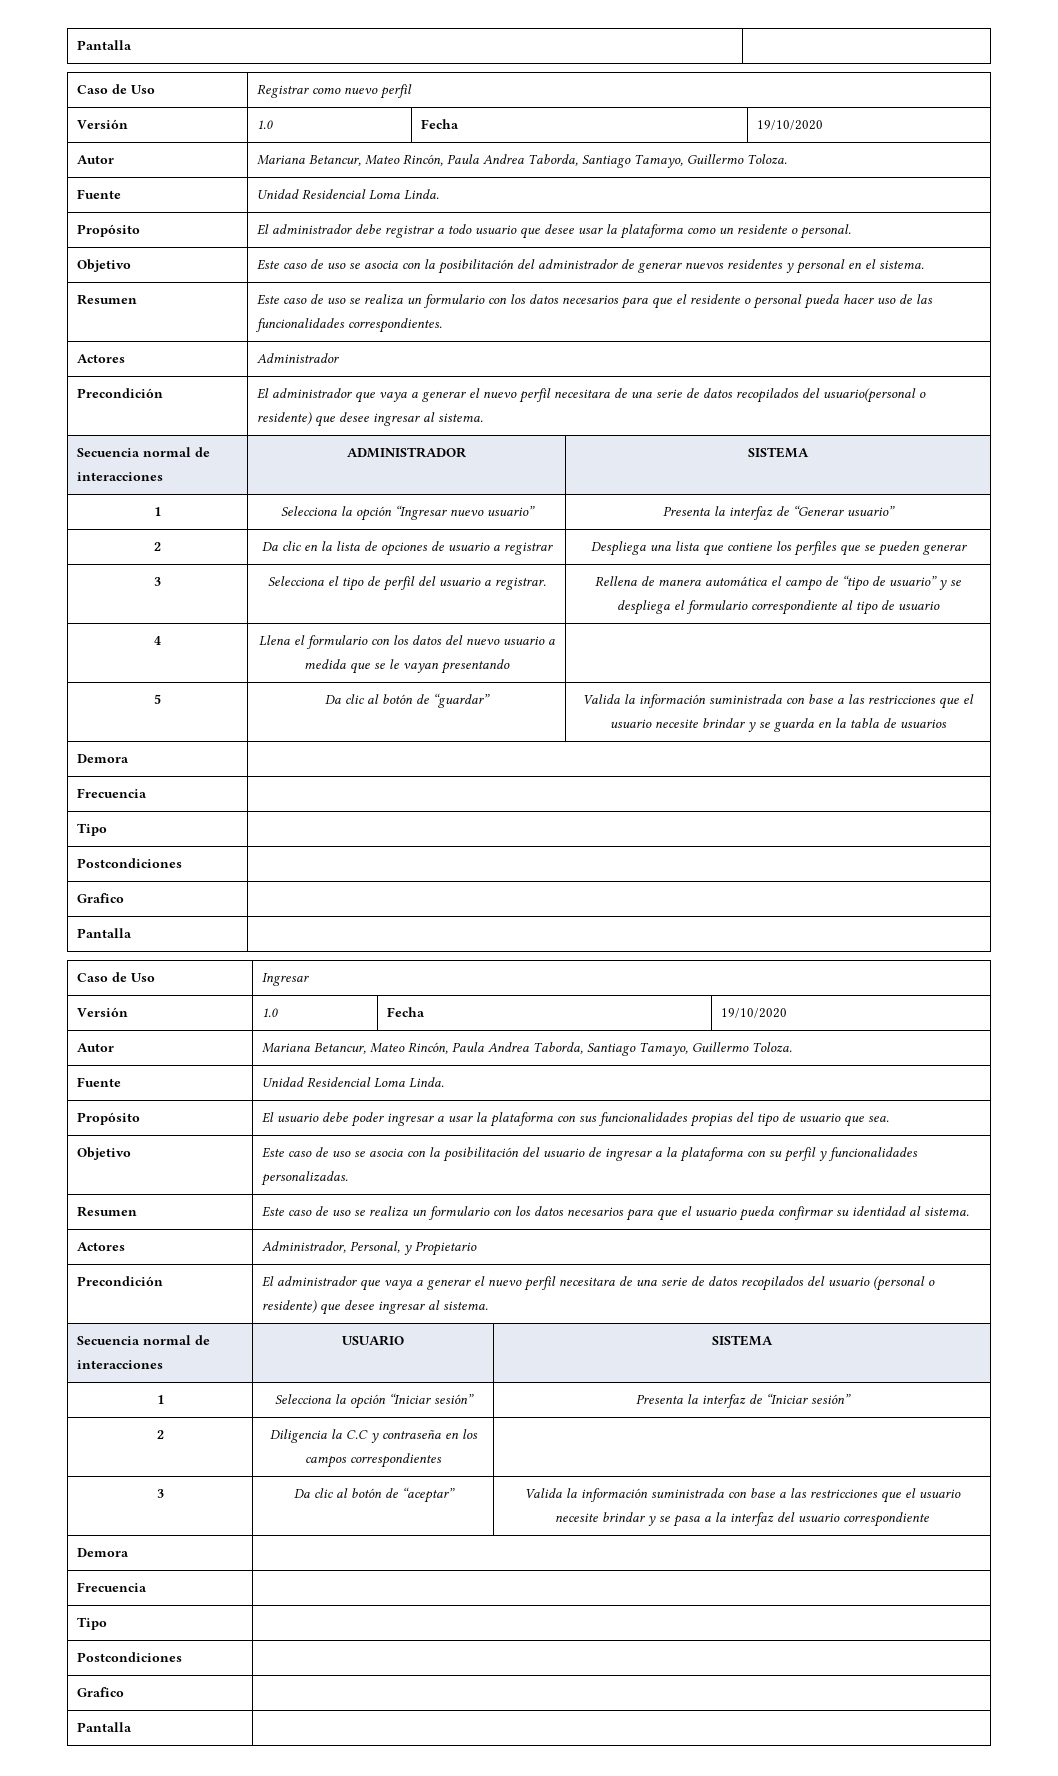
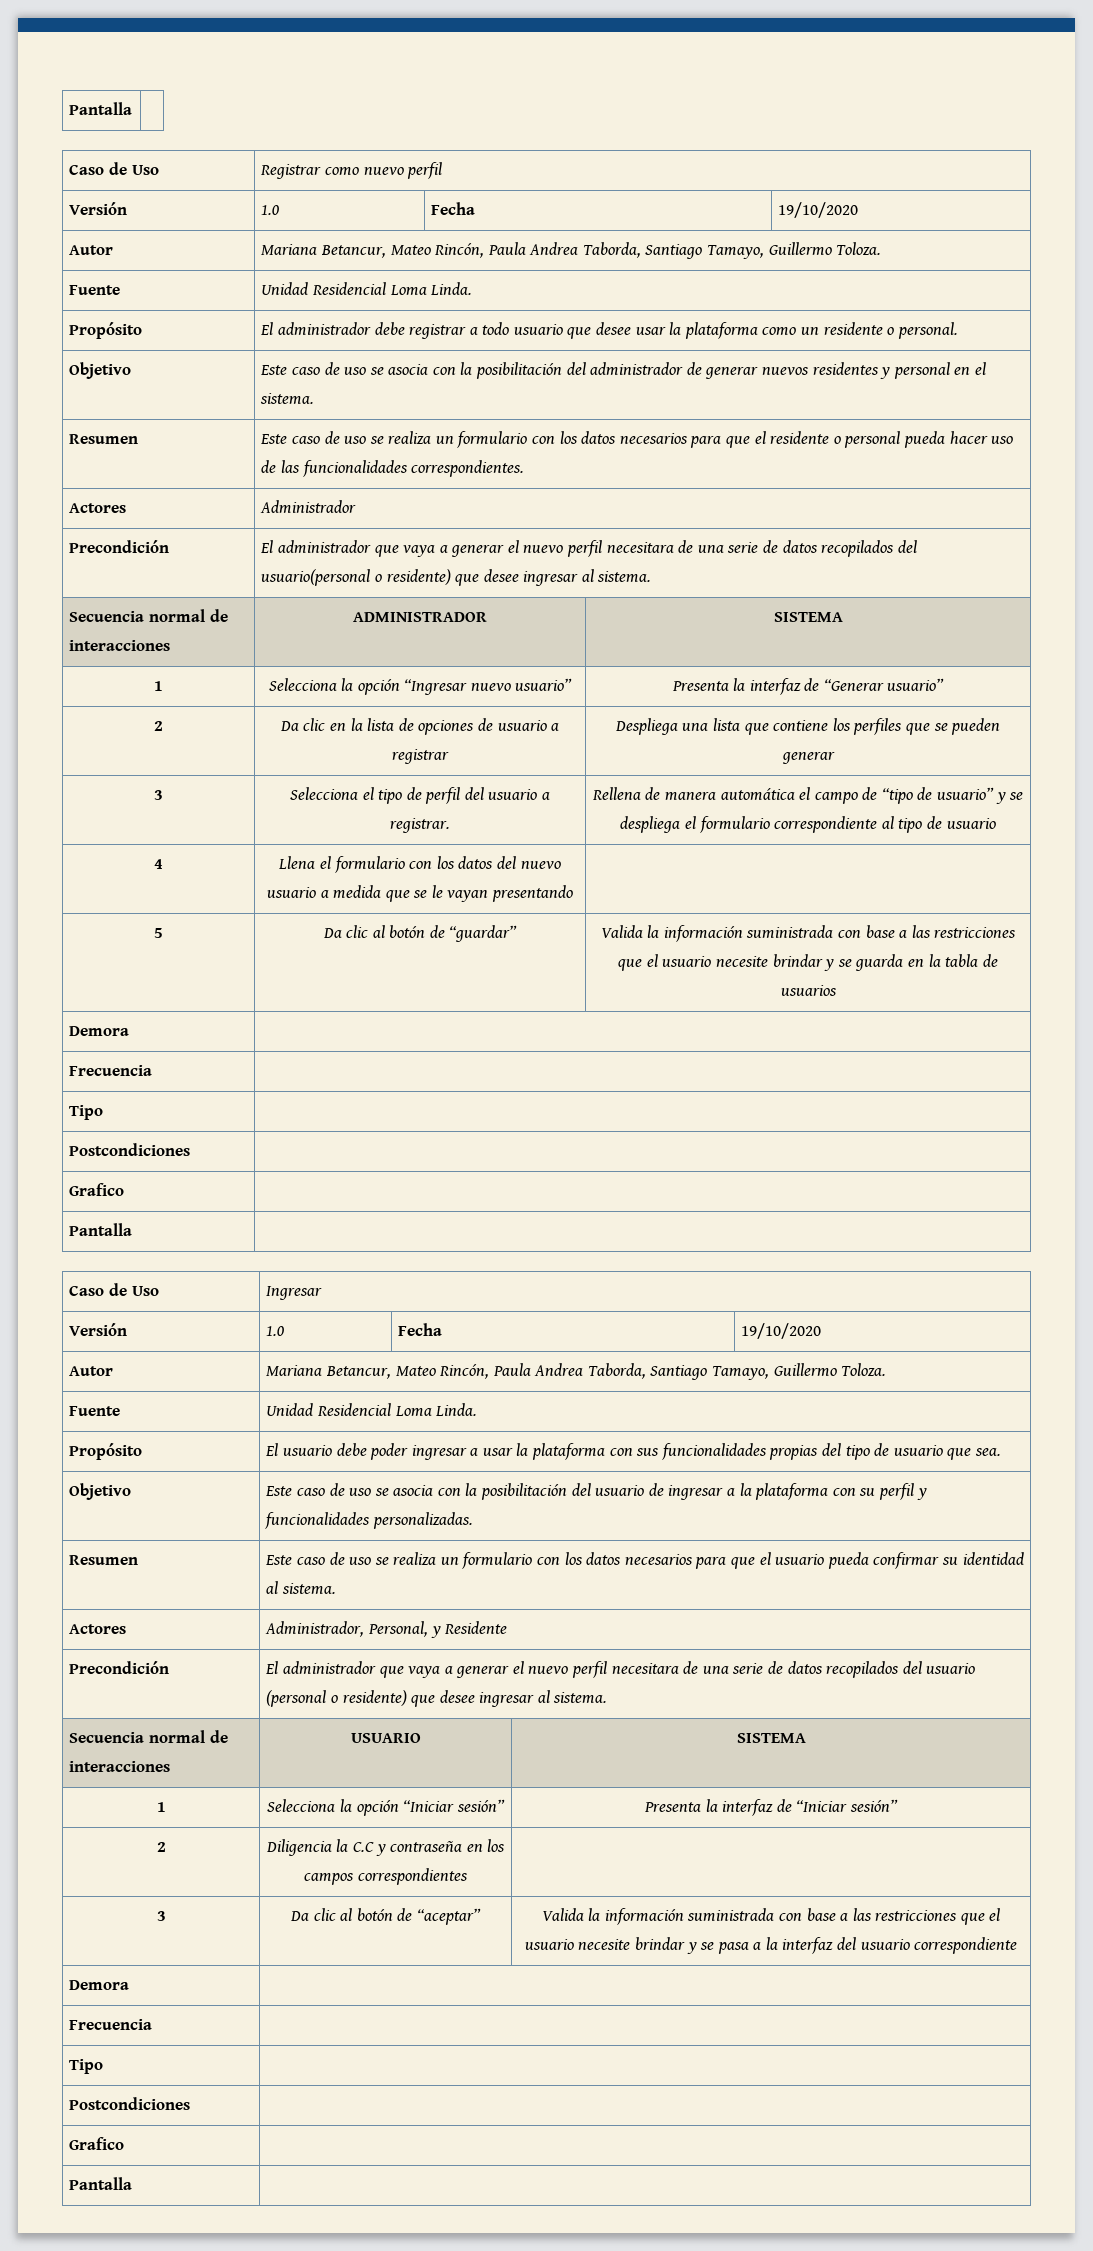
[415,1241,478,1256] Propietario -> [444,1621,508,1634] Residente

